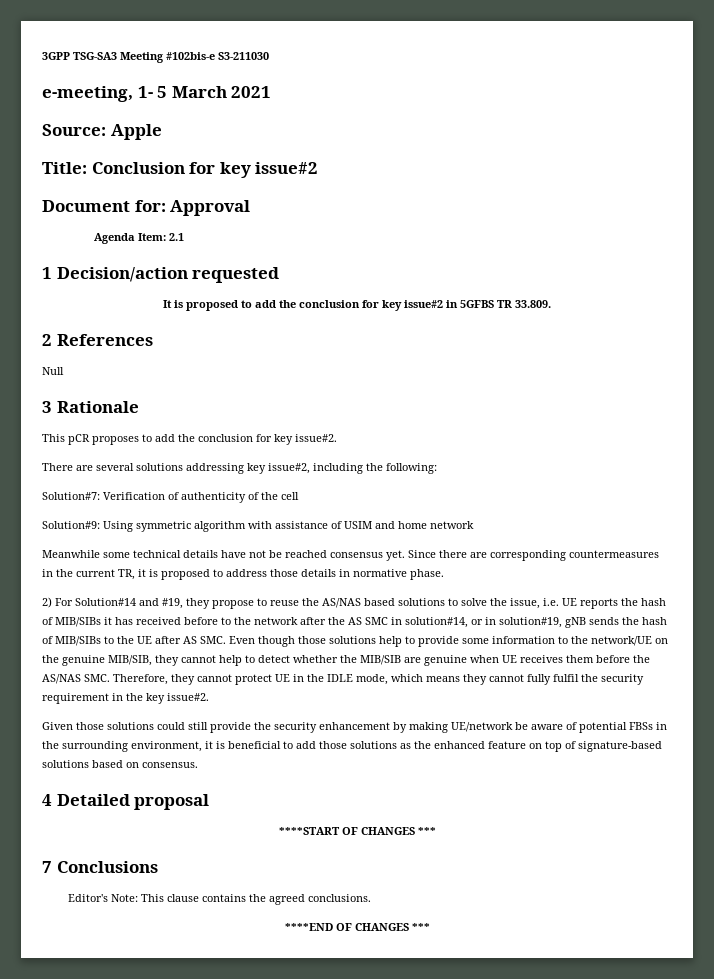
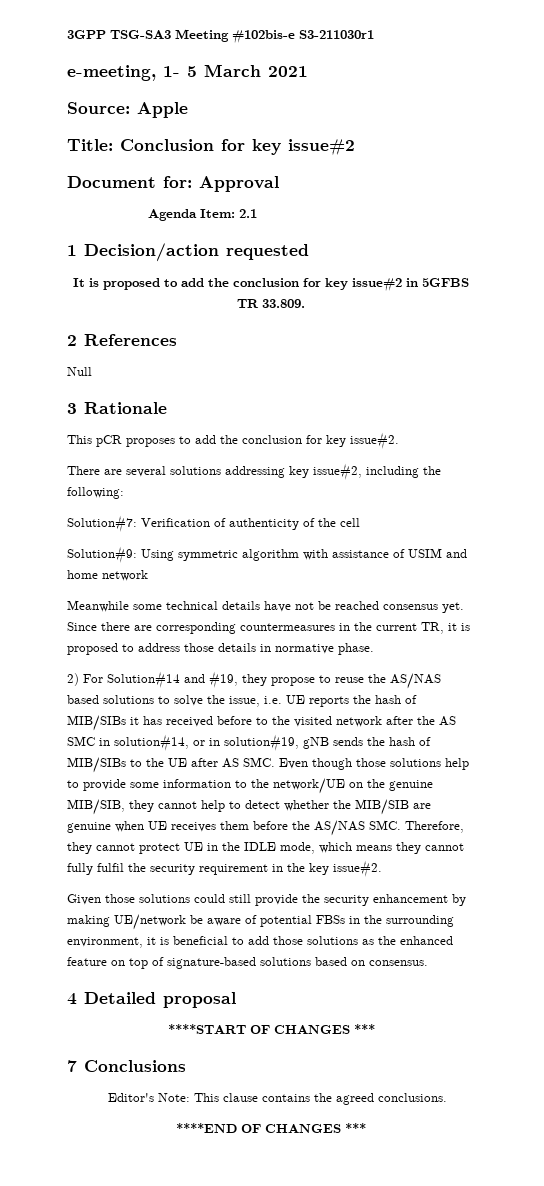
[218,52,269,60] S3-211030 -> [299,30,374,39] S3-211030r1
(251, 621) none -> [294,716,332,727] visited

